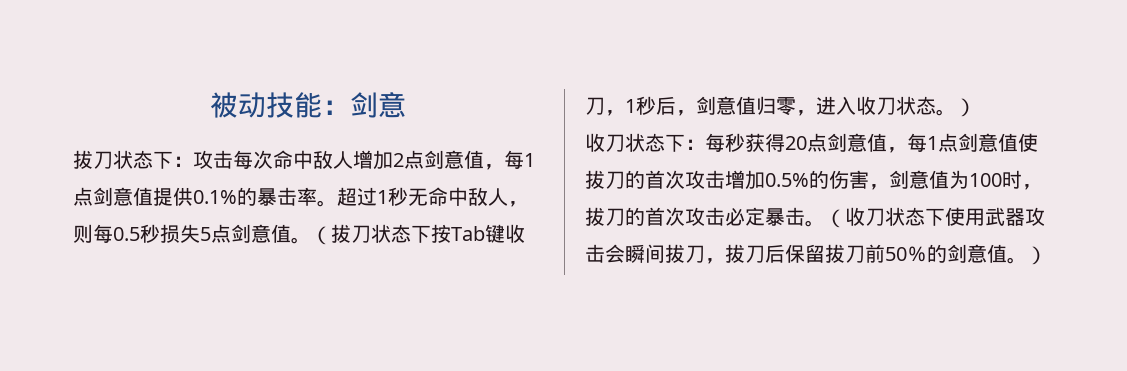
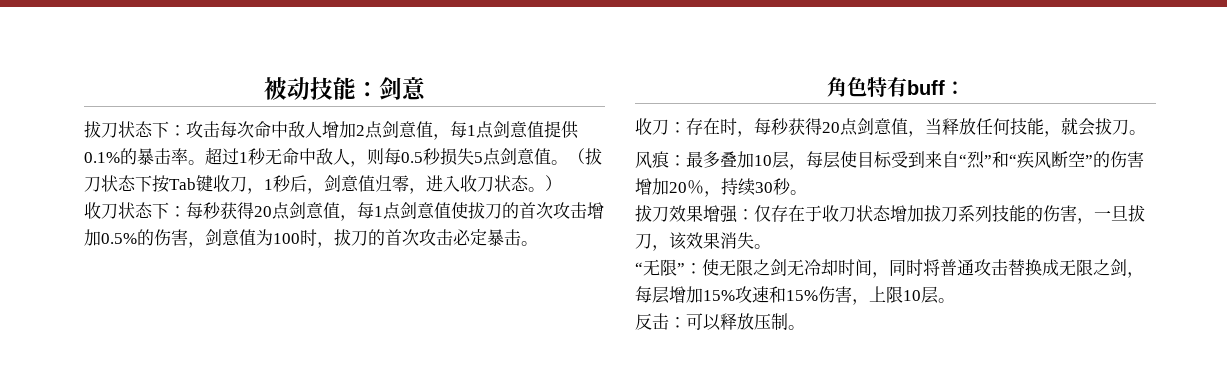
[825,207,1045,228] [585,244,1047,265] （收刀状态下使用武器攻击会瞬间拔刀，拔刀后保留拔刀前50％的剑意值。） -> [826,77,965,97] [635,117,1146,137] [635,151,1144,170] [635,178,807,197] [635,205,1145,224] [635,232,771,251] [635,259,1144,278] [635,286,955,305] [635,313,805,331] // 角色特有buff： // 收刀：存在时，每秒获得20点剑意值，当释放任何技能，就会拔刀。 // 风痕：最多叠加10层，每层使目标受到来自“烈”和“疾风断空”的伤害增加20％，持续30秒。 // 拔刀效果增强：仅存在于收刀状态增加拔刀系列技能的伤害，一旦拔刀，该效果消失。 // “无限”：使无限之剑无冷却时间，同时将普通攻击替换成无限之剑，每层增加15%攻速和15%伤害，上限10层。 // 反击：可以释放压制。

